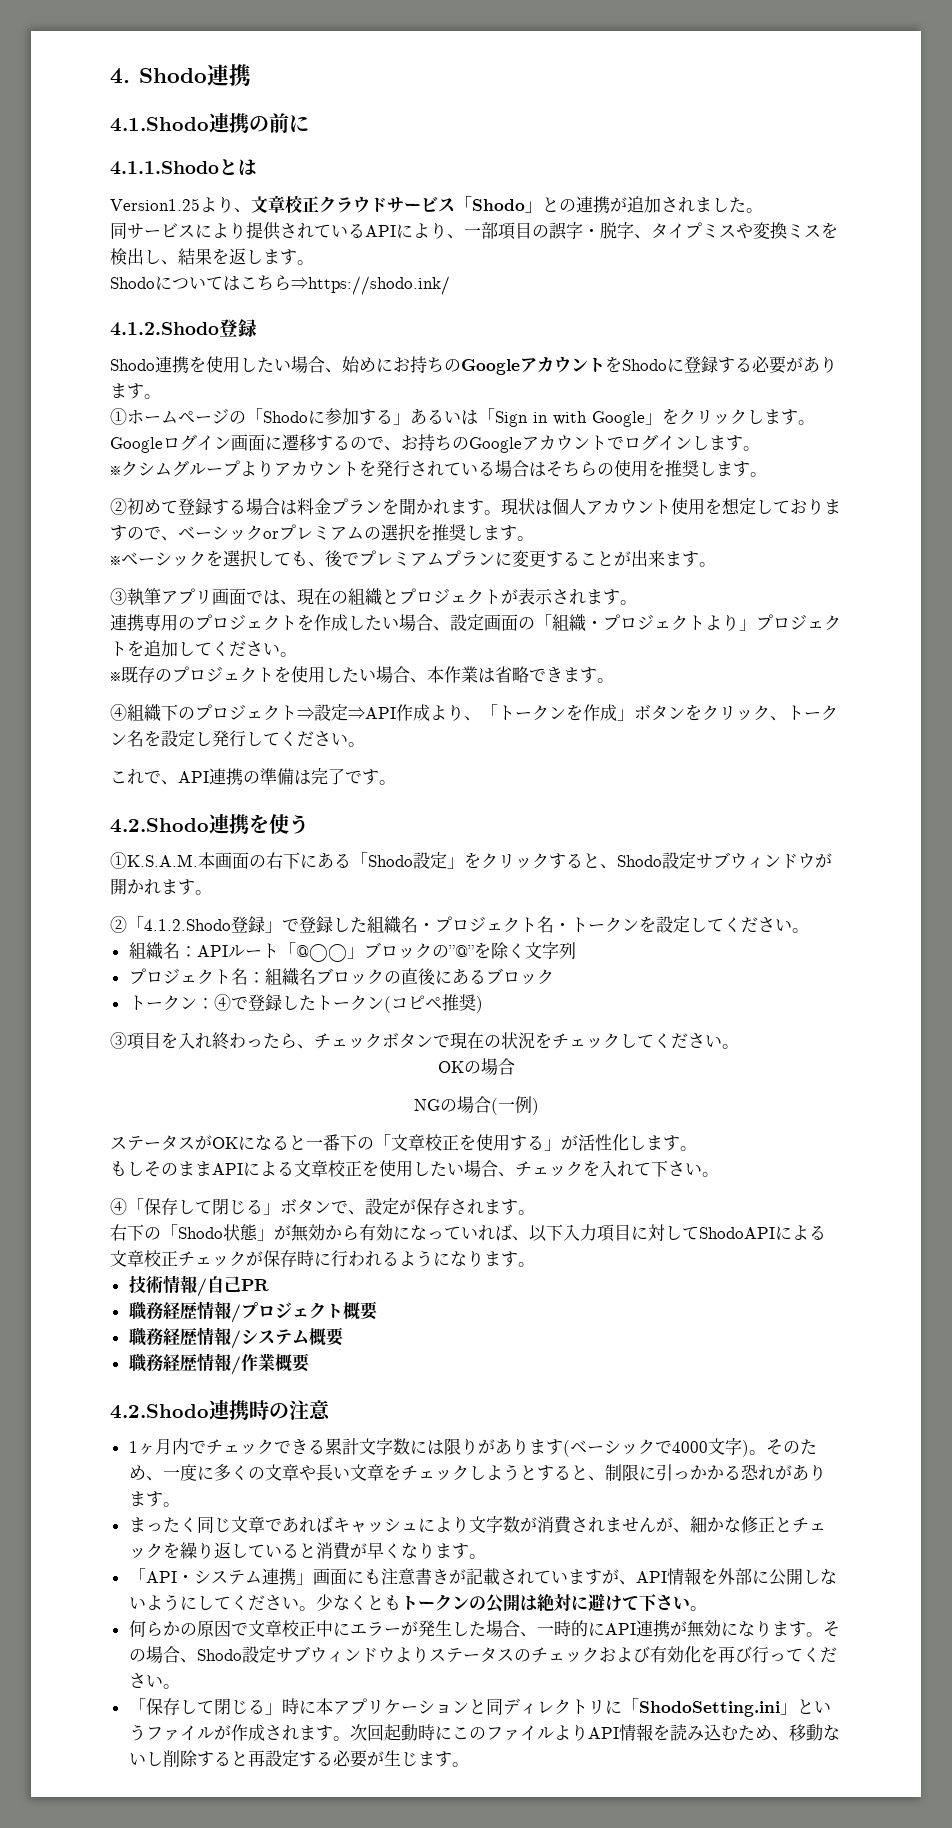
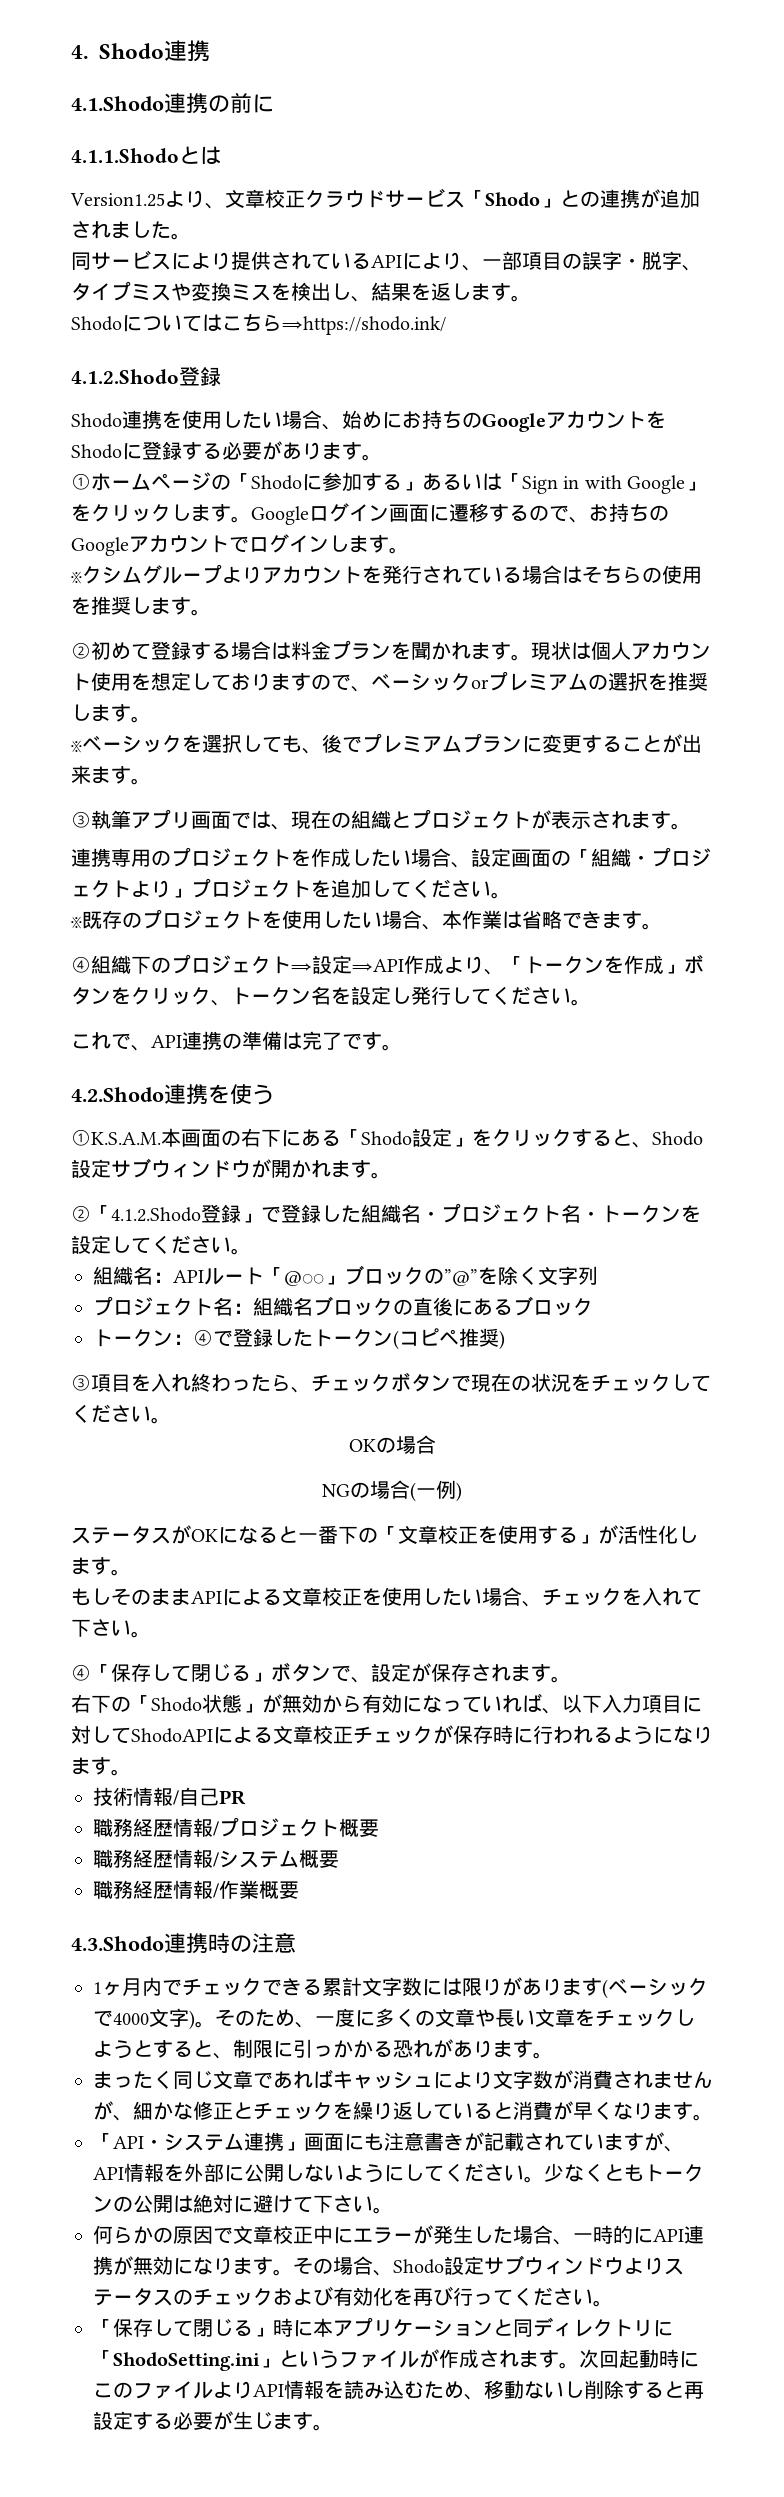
[110,1404,209,1419] 4.2.Shodo -> [71,1936,164,1951] 4.3.Shodo

